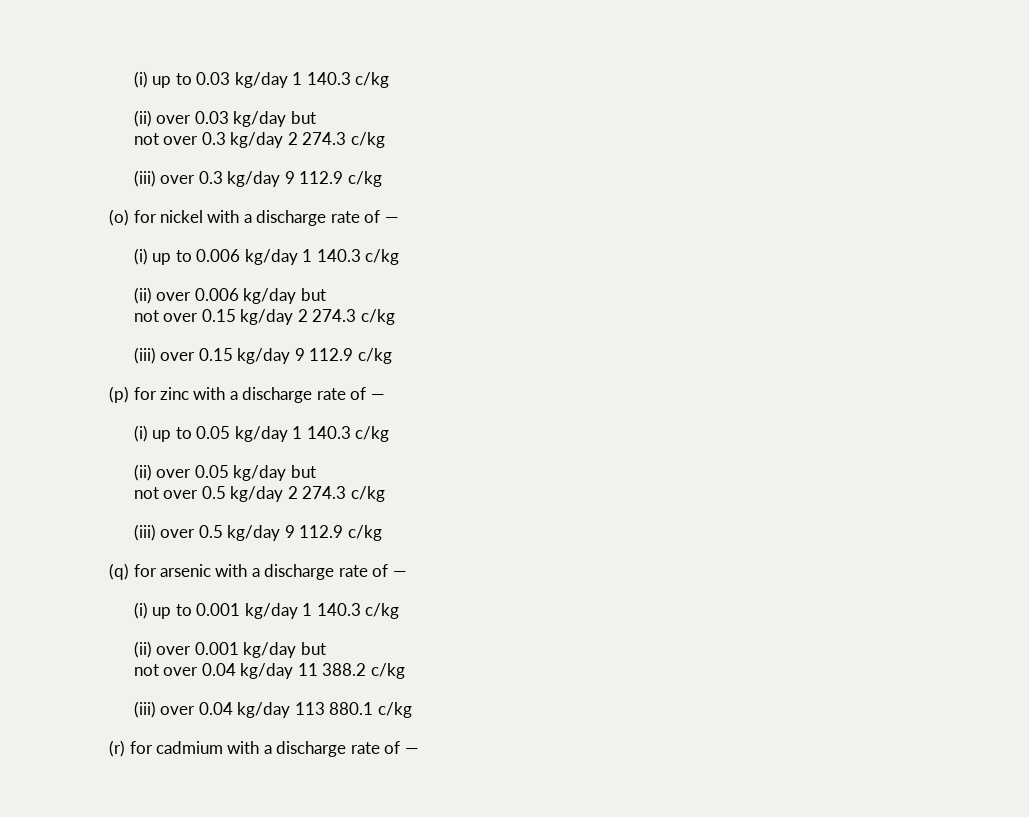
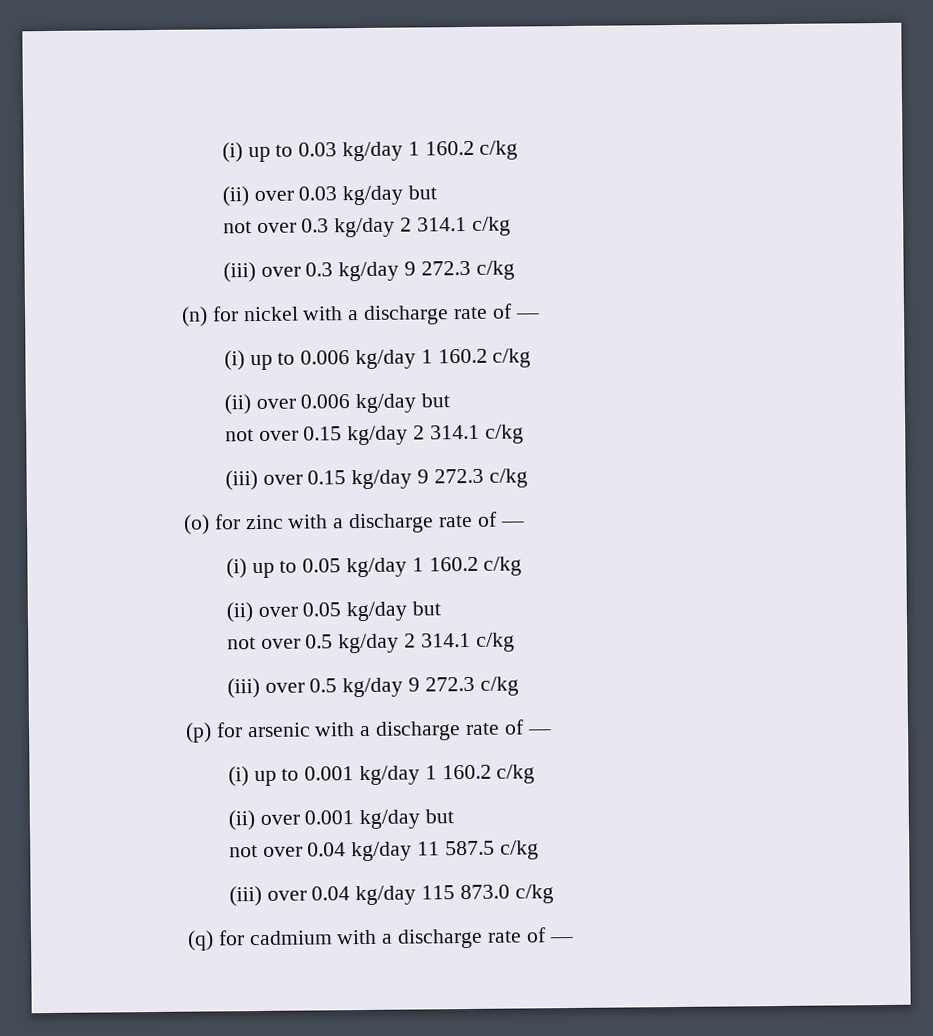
[306,72,351,85] 140.3 -> [424,140,475,156] 160.2
[302,132,347,145] 274.3 -> [416,216,467,232] 314.1
[299,171,382,187] [109,209,130,226] 112.9 c/kg // (o) -> [420,260,515,280] [181,306,209,327] 272.3 c/kg // (n)
[316,249,361,262] 140.3 -> [437,348,488,364] 160.2
[312,309,357,322] 274.3 -> [429,424,480,440] 314.1
[309,348,392,364] [109,386,130,403] 112.9 c/kg // (p) -> [433,468,528,488] [183,514,211,535] 272.3 c/kg // (o)
[306,426,351,439] 140.3 -> [428,556,479,572] 160.2
[302,486,347,499] 274.3 -> [420,632,471,648] 314.1
[299,525,382,541] [109,563,130,580] 112.9 c/kg // (q) -> [424,676,519,696] [185,722,213,743] 272.3 c/kg // (p)
[316,603,361,616] 140.3 -> [441,764,492,780] 160.2
[322,663,367,676] 388.2 -> [444,840,495,856] 587.5
[294,702,412,718] [109,740,126,757] 113 880.1 c/kg // (r) -> [420,884,554,904] [187,930,215,951] 115 873.0 c/kg // (q)

